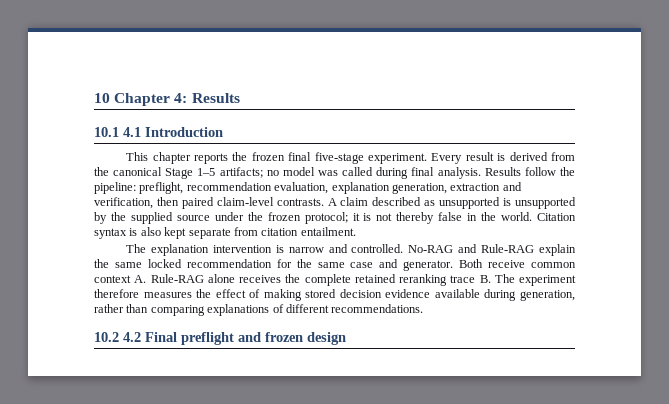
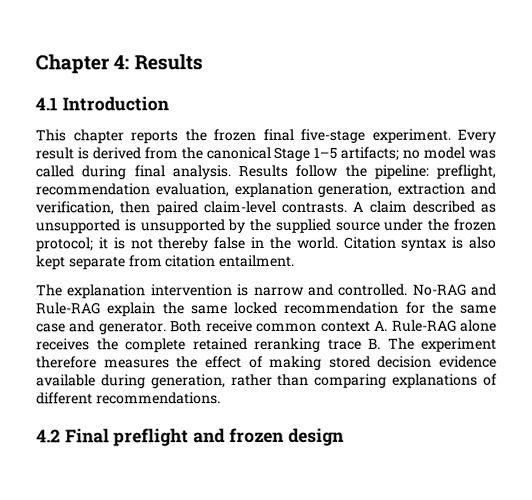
[94,93,110,103] 10 -> (35, 64) none
[94,127,119,137] 10.1 -> (203, 62) none
[94,332,119,342] 10.2 -> (221, 398) none

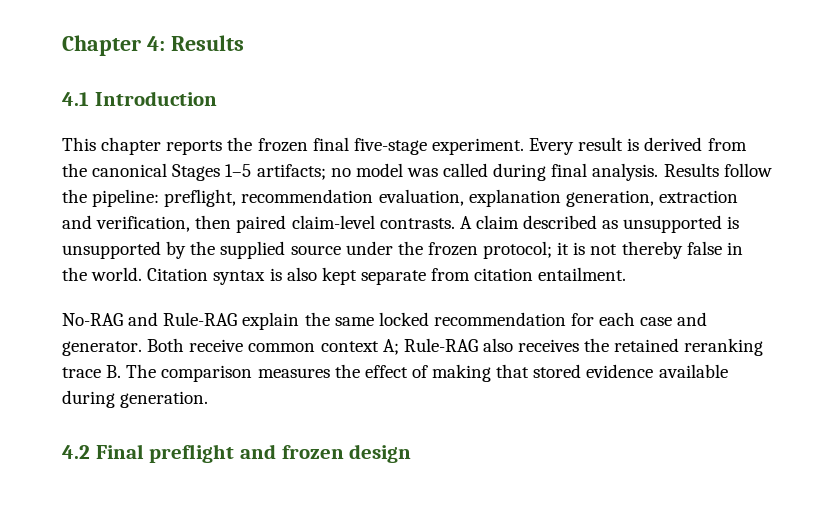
[273,146,311,161] Stage -> [172,164,221,181] Stages
[36,283,409,299] The explanation intervention is narrow and controlled. -> (627, 274) none
[431,301,497,314] the same -> [599,312,636,326] each
[374,319,498,332] A. Rule-RAG alone -> [382,338,513,355] A; Rule-RAG also
[125,338,186,353] complete -> (610, 345) none
[421,337,497,352] [36,356,97,369] experiment therefore -> [161,365,253,382] comparison
[328,355,433,368] stored decision -> [496,364,582,378] that stored
[150,373,497,389] [36,392,221,405] generation, rather than comparing explanations of different recommendations. -> [120,391,209,408] generation.

